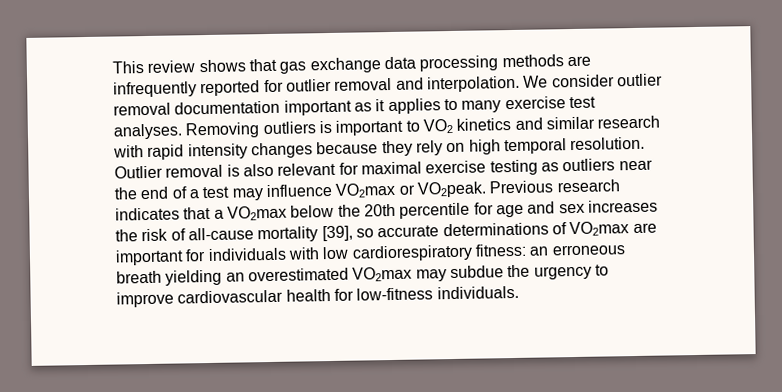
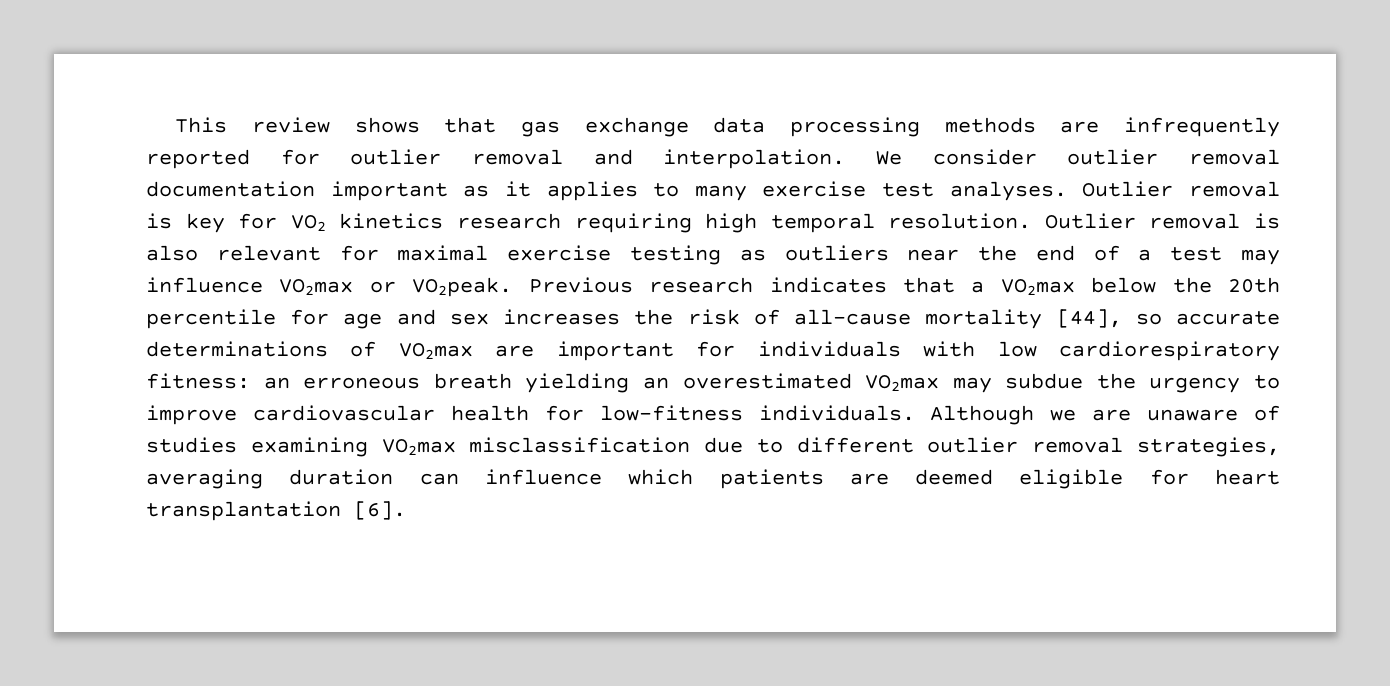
[185,115,661,139] [113,140,466,160] Removing outliers is important to VO2 kinetics and similar research with rapid intensity changes because they rely on -> [1082,181,1280,197] [146,213,692,233] Outlier removal is key for VO2 kinetics research requiring
[321,225,353,242] [39], -> [1056,309,1122,328] [44],
(519, 292) none -> [930,405,1280,425] [146,437,1281,457] [146,469,1280,489] [146,501,406,521] Although we are unaware of studies examining VO2max misclassification due to different outlier removal strategies, averaging duration can influence which patients are deemed eligible for heart transplantation [6].

